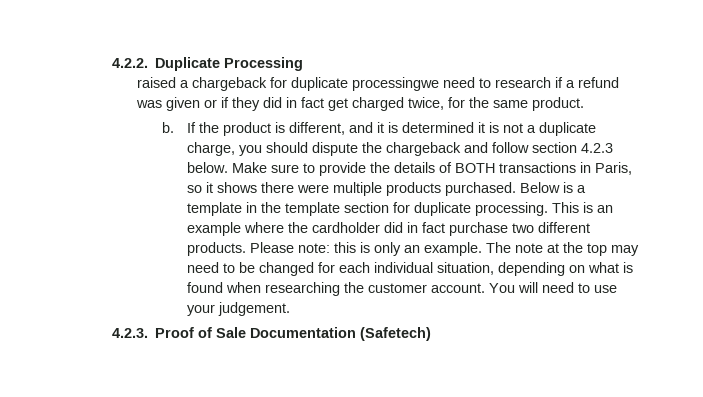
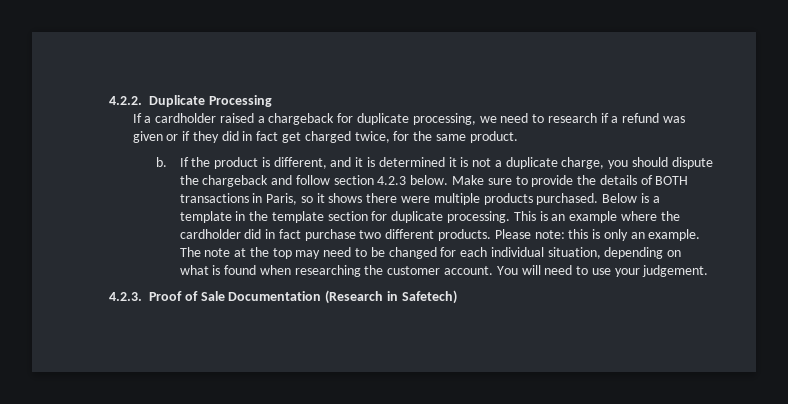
(304, 64) none -> [132,113,217,123] If a cardholder
[352,77,440,91] processingwe -> [412,113,497,125] processing, we
[360,327,432,341] (Safetech) -> [325,290,457,304] (Research in Safetech)

